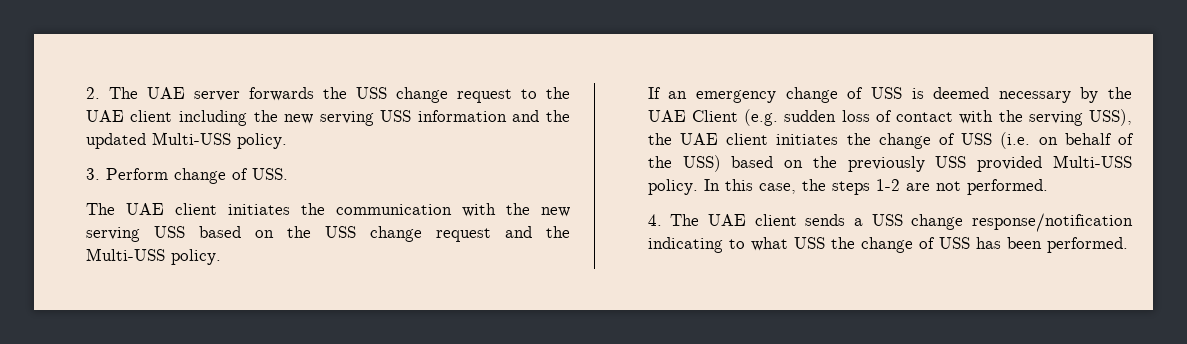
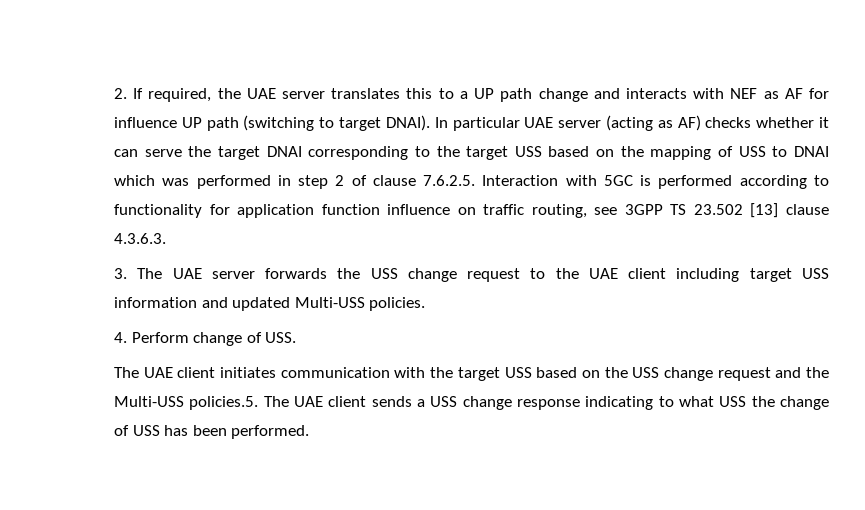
(100, 93) none -> [133,88,829,102] [114,115,829,131] [114,146,830,160] [114,175,829,189] [114,203,829,218] [114,233,167,244] [114,268,128,279] If required, the UAE server translates this to a UP path change and interacts with NEF as AF for influence UP path (switching to target DNAI). In particular UAE server (acting as AF) checks whether it can serve the target DNAI corresponding to the target USS based on the mapping of USS to DNAI which was performed in step 2 of clause 7.6.2.5. Interaction with 5GC is performed according to functionality for application function influence on traffic routing, see 3GPP TS 23.502 [13] clause 4.3.6.3. // 3.
[253,110,374,126] the new serving -> [749,268,792,282] target
[545,110,570,122] the -> (228, 302) none
[236,133,287,149] [85,168,100,180] policy. // 3. -> [369,297,426,311] [114,332,128,343] policies. // 4.
[300,203,325,215] the -> (277, 372) none
[541,207,570,217] [85,227,140,242] new serving -> [457,367,500,381] target
[170,249,221,265] [647,87,1132,103] [647,109,1132,126] [647,132,1134,149] [647,155,1132,172] [647,179,1048,195] [647,214,662,226] policy. // If an emergency change of USS is deemed necessary by the UAE Client (e.g. sudden loss of contact with the serving USS), the UAE client initiates the change of USS (i.e. on behalf of the USS) based on the previously USS provided Multi-USS policy. In this case, the steps 1-2 are not performed. // 4. -> [189,396,259,410] policies.5.
[972,213,1133,232] response/notification -> [517,399,581,410] response

